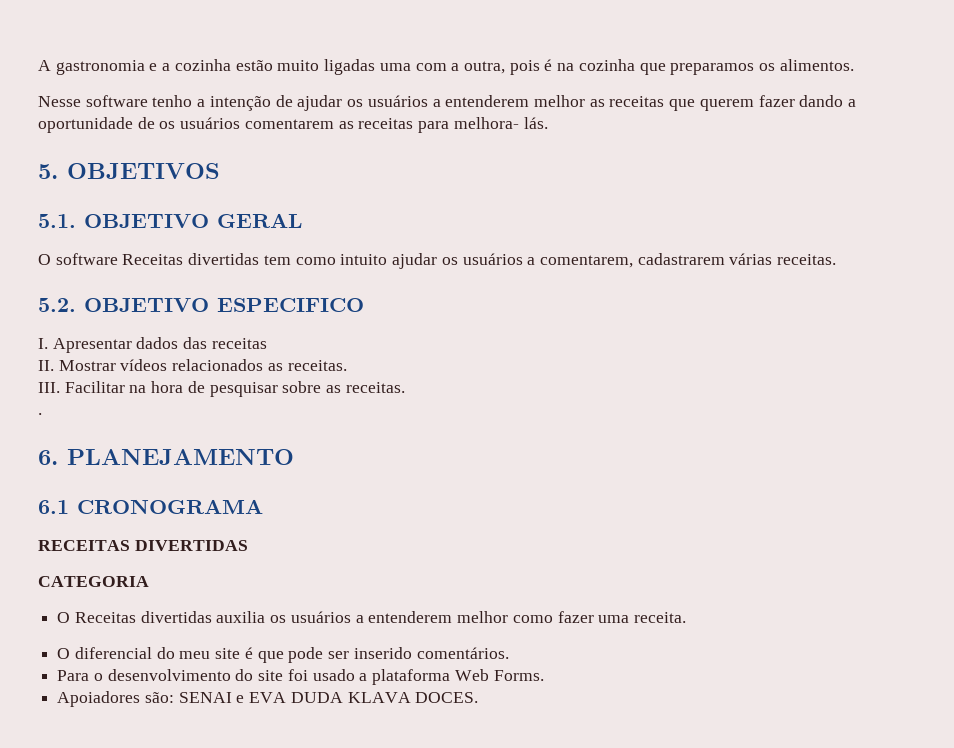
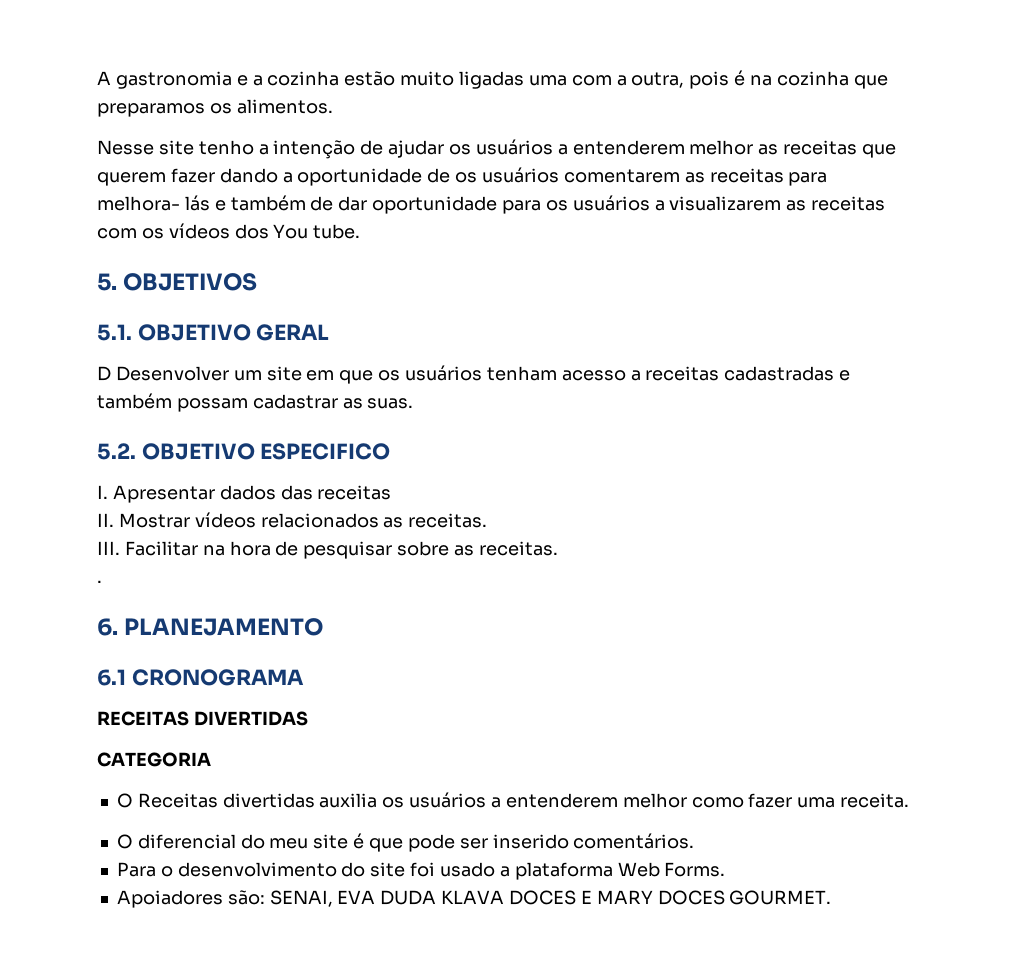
[85,95,148,107] software -> [158,140,194,155] site
[523,117,548,129] lás. -> [184,195,886,214] [97,223,361,239] lás e também de dar oportunidade para os usuários a visualizarem as receitas com os vídeos dos You tube.
[38,253,837,269] O software Receitas divertidas tem como intuito ajudar os usuários a comentarem, cadastrarem várias receitas. -> [97,365,851,384] [97,393,414,412] D Desenvolver um site em que os usuários tenham acesso a receitas cadastradas e também possam cadastrar as suas.
[178,692,245,703] SENAI e -> [269,890,333,907] SENAI,
[415,692,479,703] DOCES. -> [508,890,832,905] DOCES E MARY DOCES GOURMET.

